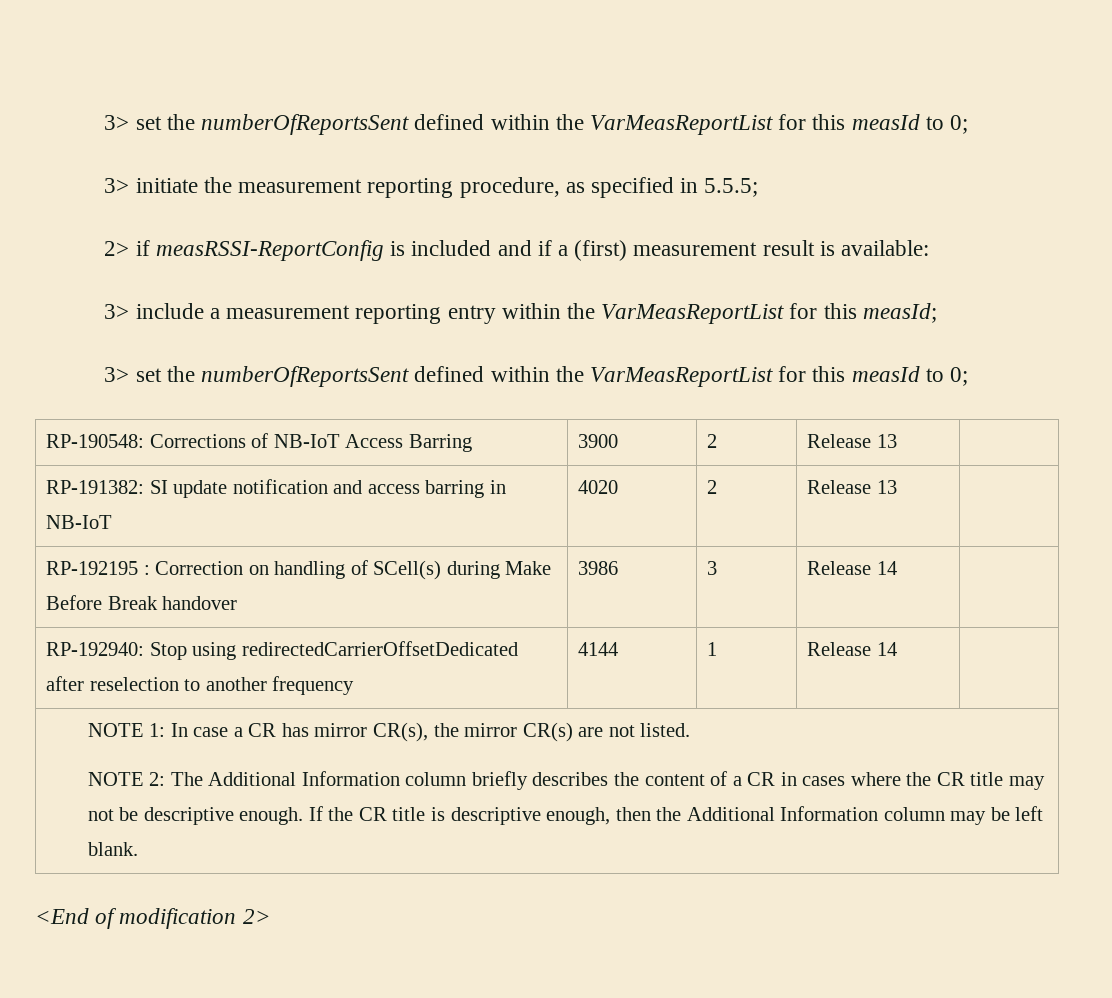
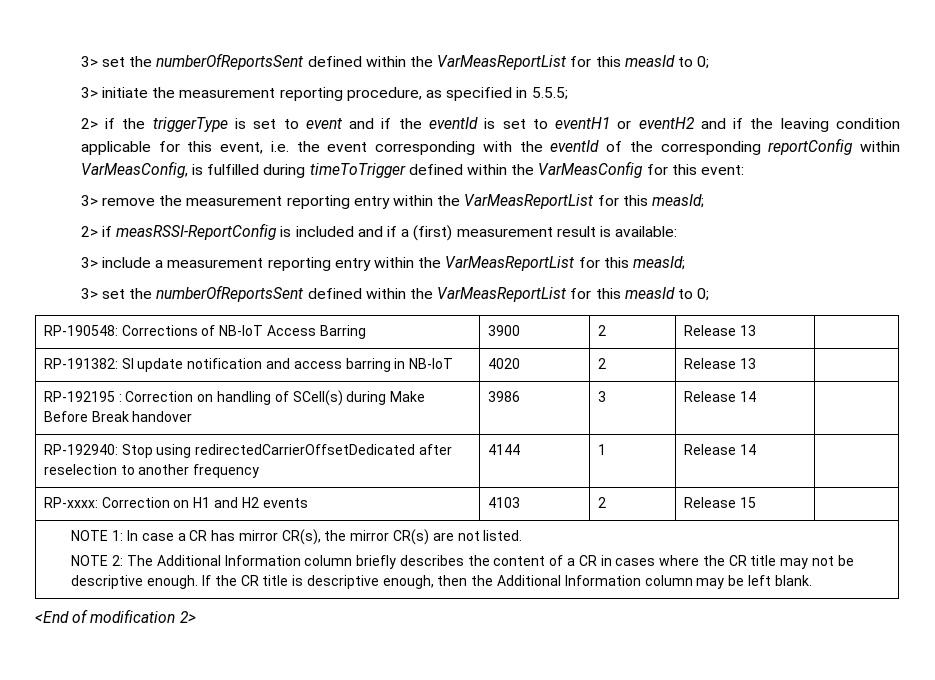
(759, 187) none -> [80,117,901,132] [80,138,901,155] [80,161,744,178] [80,194,704,209] // 2> if the triggerType is set to event and if the eventId is set to eventH1 or eventH2 and if the leaving condition applicable for this event, i.e. the event corresponding with the eventId of the corresponding reportConfig within VarMeasConfig, is fulfilled during timeToTrigger defined within the VarMeasConfig for this event: // 3> remove the measurement reporting entry within the VarMeasReportList for this measId;
(897, 649) none -> [43,497,308,508] [487,497,520,508] [597,497,606,508] [683,497,756,508] // RP-xxxx: Correction on H1 and H2 events | 4103 | 2 | Release 15 |

